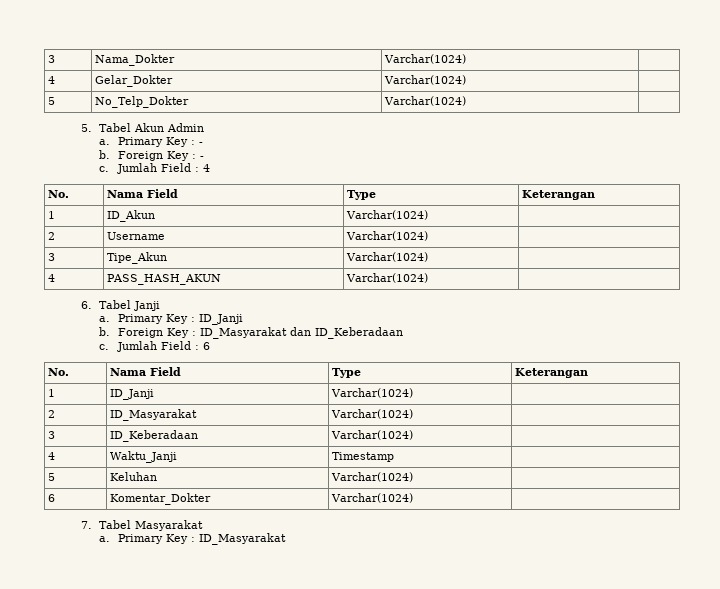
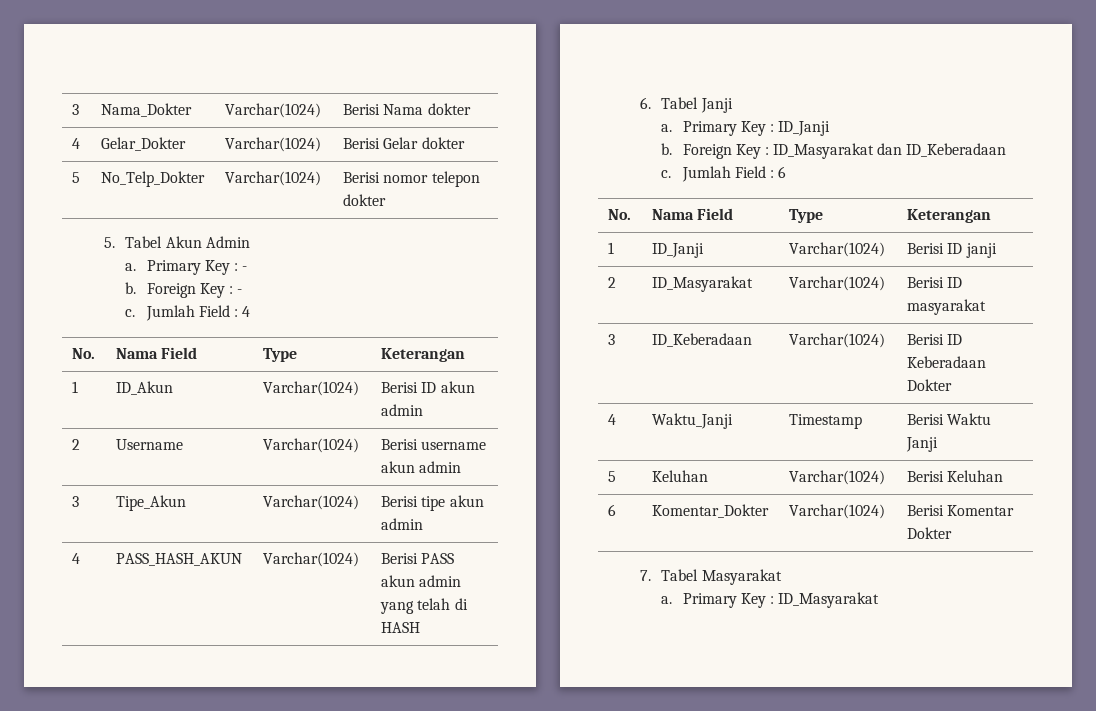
(467, 59) none -> [343,103,471,115] Berisi Nama dokter
(467, 80) none -> [343,137,465,149] Berisi Gelar dokter
(467, 101) none -> [343,171,480,187] [343,194,387,206] Berisi nomor telepon dokter
(429, 215) none -> [381,381,475,393] [381,404,424,416] Berisi ID akun admin
(429, 236) none -> [381,439,487,450] [381,461,462,473] Berisi username akun admin
(429, 257) none -> [381,495,484,511] [381,518,424,530] Berisi tipe akun admin
(429, 278) none -> [381,553,455,564] [381,575,462,587] [380,598,468,614] [381,622,421,633] Berisi PASS akun admin yang telah di HASH
(414, 393) none -> [907,243,997,258] Berisi ID janji
(414, 414) none -> [907,277,963,288] [907,299,987,315] Berisi ID masyarakat
(414, 435) none -> [907,334,963,345] [907,356,987,368] [907,379,953,391] Berisi ID Keberadaan Dokter
(395, 457) none -> [907,413,992,425] [906,437,939,452] Berisi Waktu Janji
(414, 477) none -> [907,470,1004,482] Berisi Keluhan
(414, 498) none -> [907,505,1015,516] [907,527,953,539] Berisi Komentar Dokter

